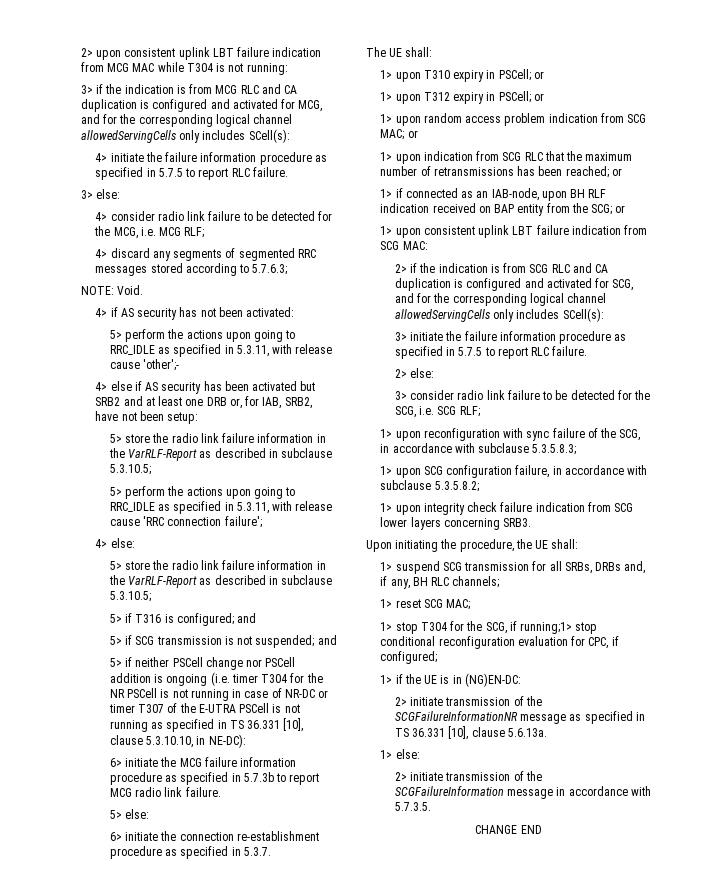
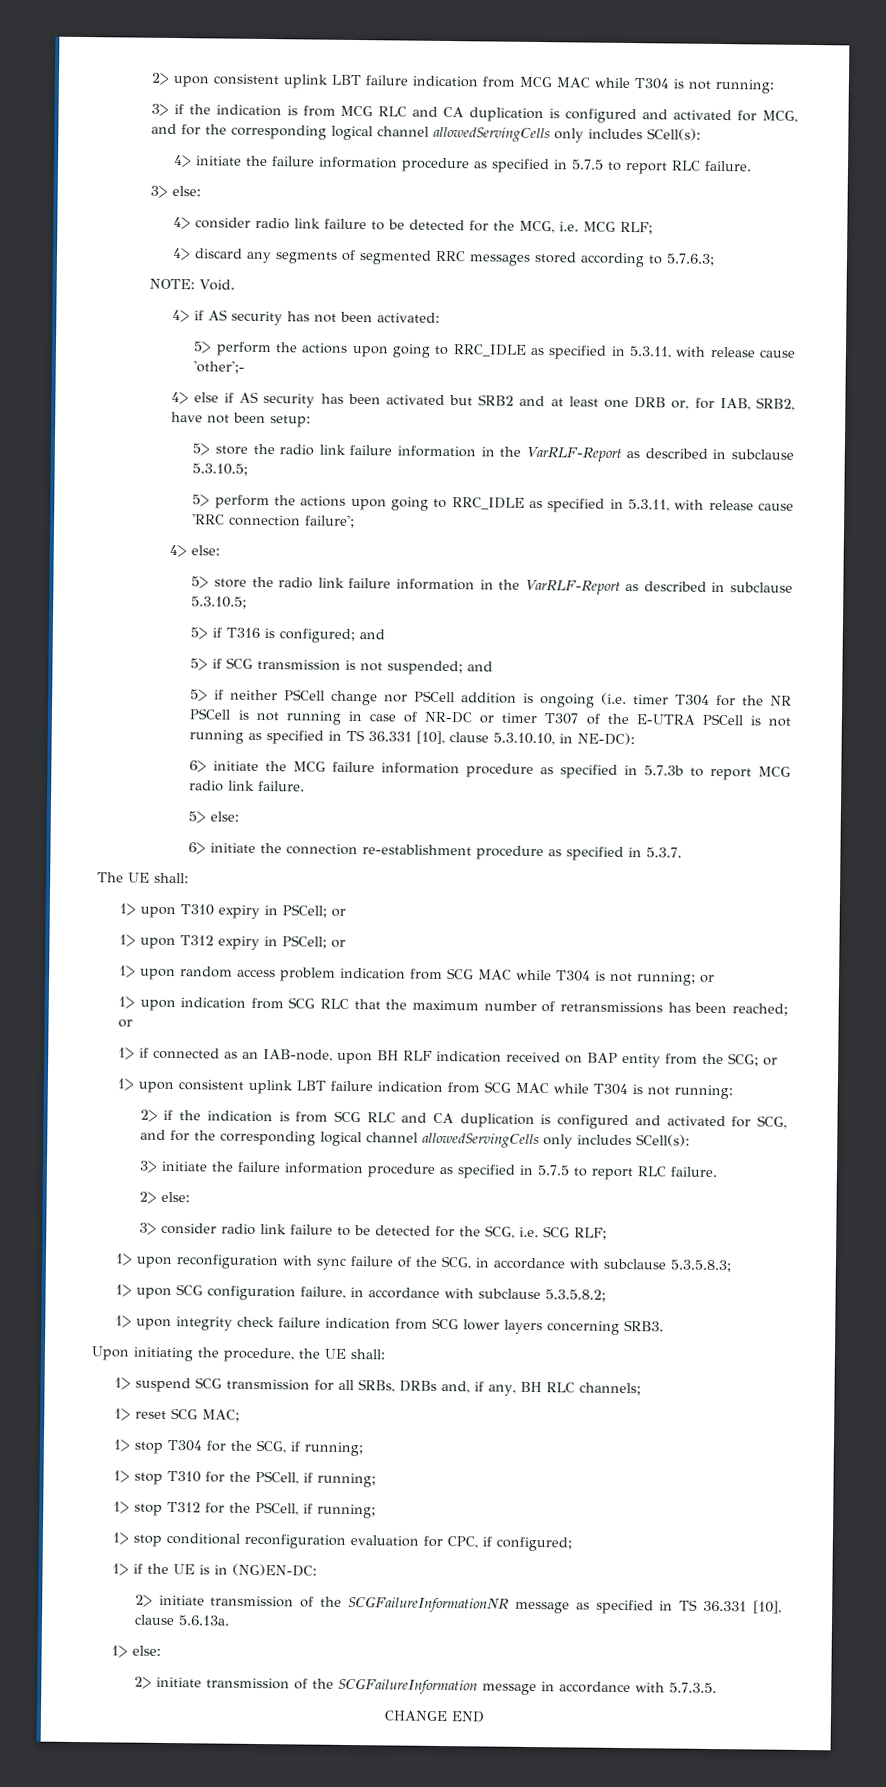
[380,129,405,140] MAC; -> [477,969,696,986] MAC while T304 is not running;
[402,241,428,250] MAC: -> [514,1082,733,1100] MAC while T304 is not running:
[520,622,573,634] running;1> -> [303,1441,363,1457] [112,1470,376,1488] [112,1501,376,1519] [111,1532,129,1545] running; // 1> stop T310 for the PSCell, if running; // 1> stop T312 for the PSCell, if running; // 1>

